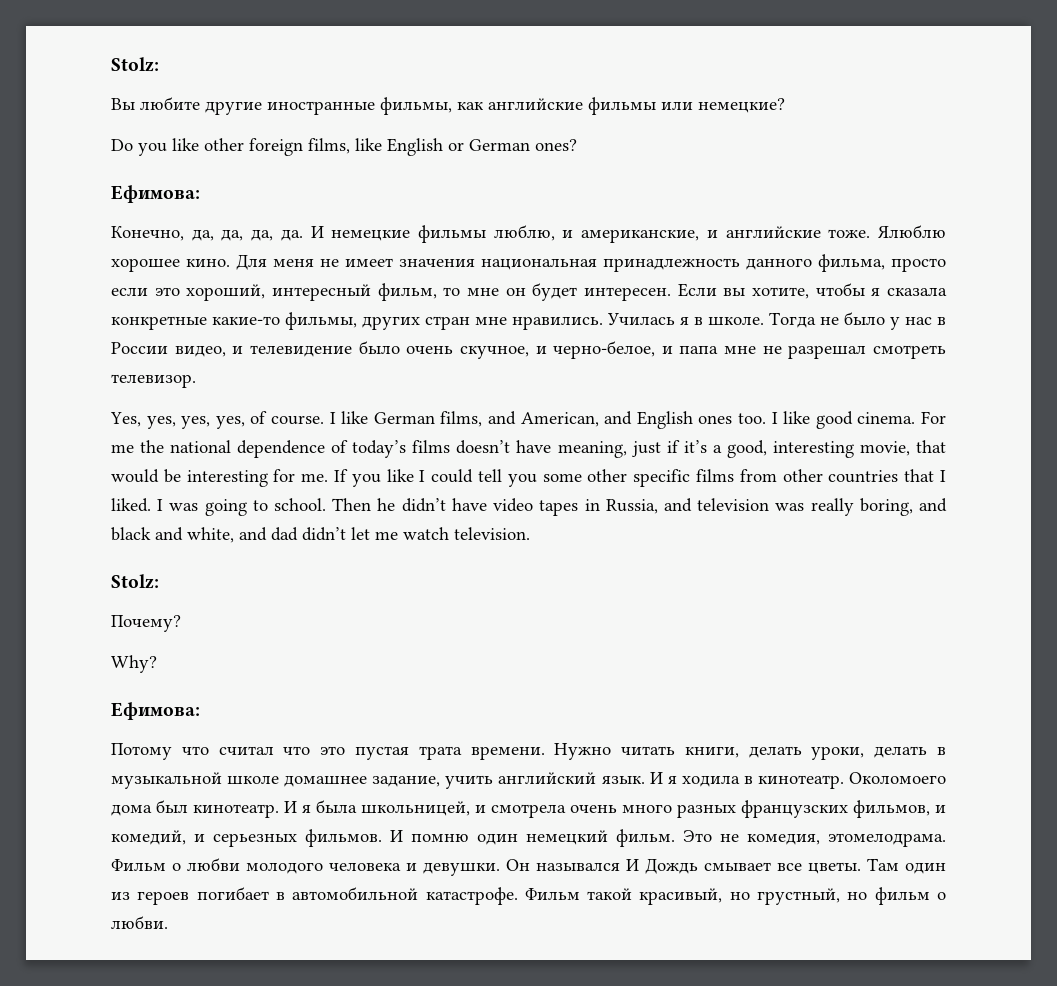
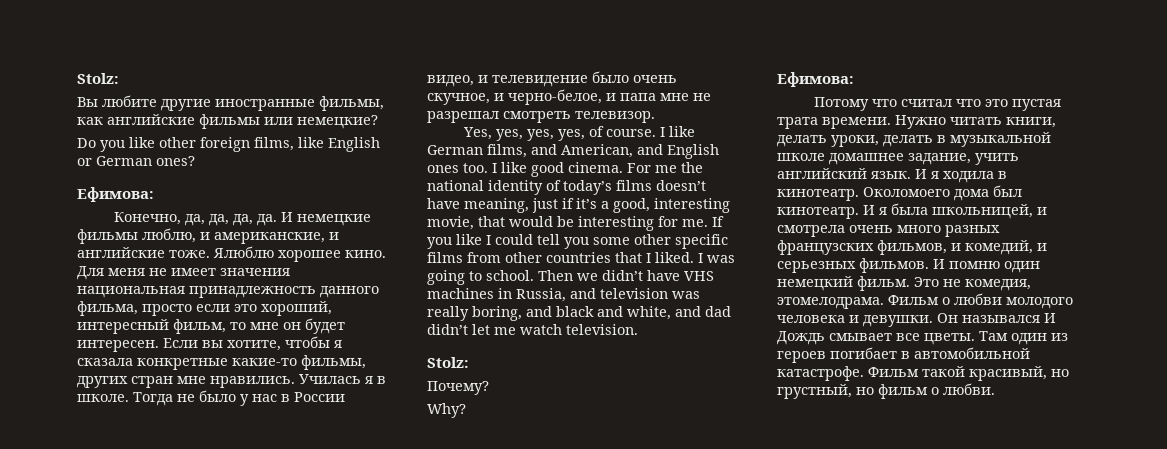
[237,440,326,458] dependence -> [488,180,543,195] identity
[377,498,396,511] he -> [577,273,598,281] we
[493,498,579,516] video tapes -> [684,271,714,281] [427,288,494,299] VHS machines

